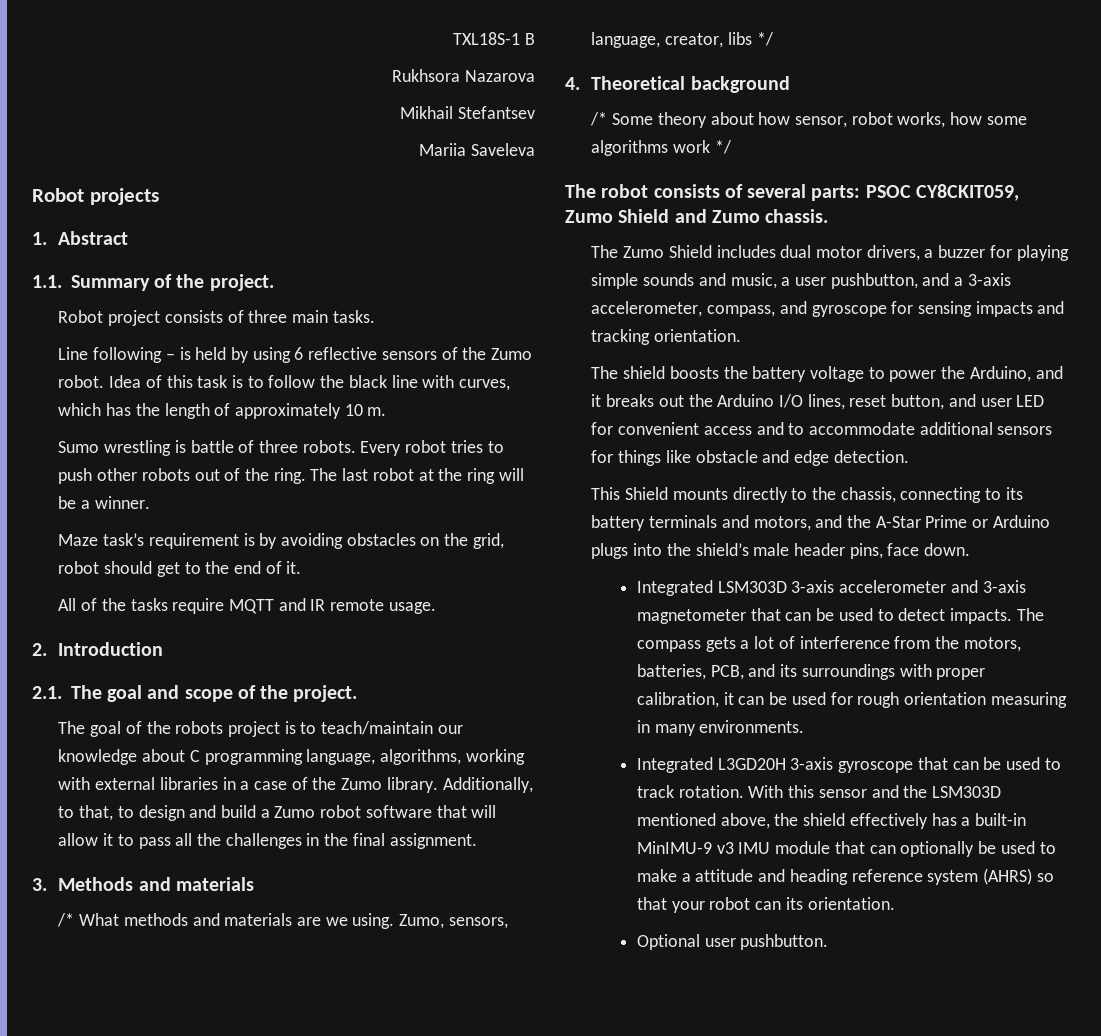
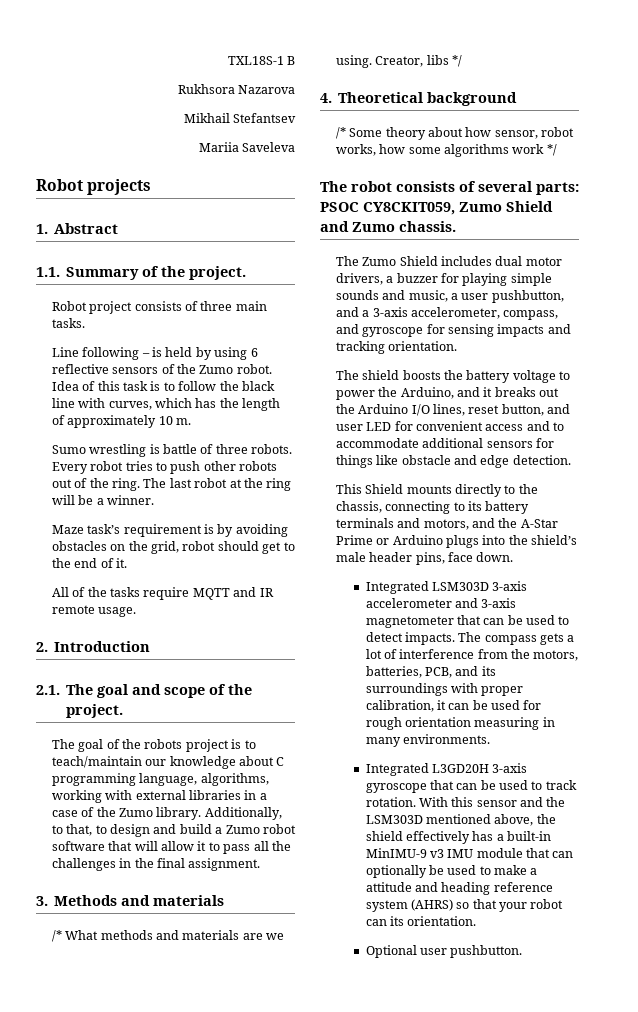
[399,914,508,929] [591,32,724,48] Zumo, sensors, language, creator, -> [375,56,424,67] Creator,

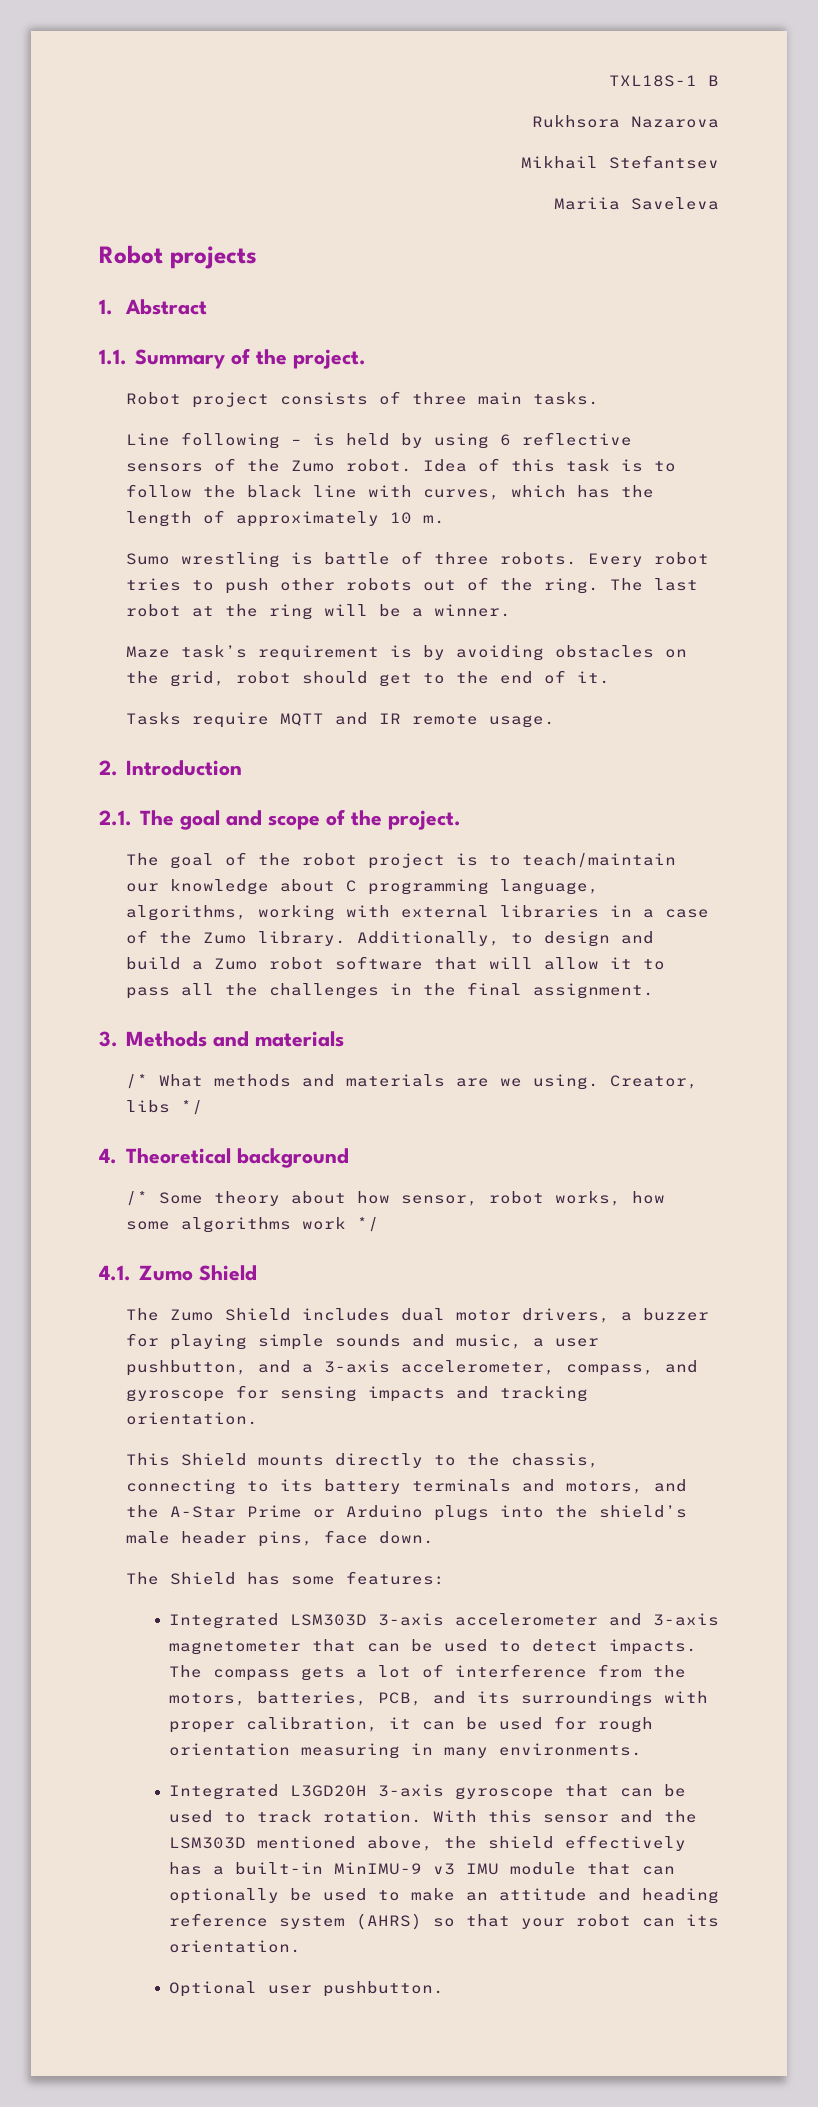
[51,587,141,597] All of the tasks -> [125,712,181,725] Tasks
[144,739,183,749] robots -> [301,853,357,866] robot
[66,824,107,836] that, to -> (533, 938) none
[320,181,579,195] [320,201,553,215] [320,221,456,232] The robot consists of several parts: PSOC CY8CKIT059, Zumo Shield and Zumo chassis. -> [99,1265,257,1281] 4.1. Zumo Shield
[335,370,571,383] [335,387,560,400] [335,404,571,416] [335,421,565,431] [335,438,555,448] [335,455,571,468] // The shield boosts the battery voltage to power the Arduino, and it breaks out the Arduino I/O lines, reset button, and user LED for convenient access and to accommodate additional sensors for things like obstacle and edge detection. -> (258, 1418) none
(514, 557) none -> [125,1571,445,1585] // The Shield has some features:
[530,868,538,875] a -> [465,1892,488,1901] an

